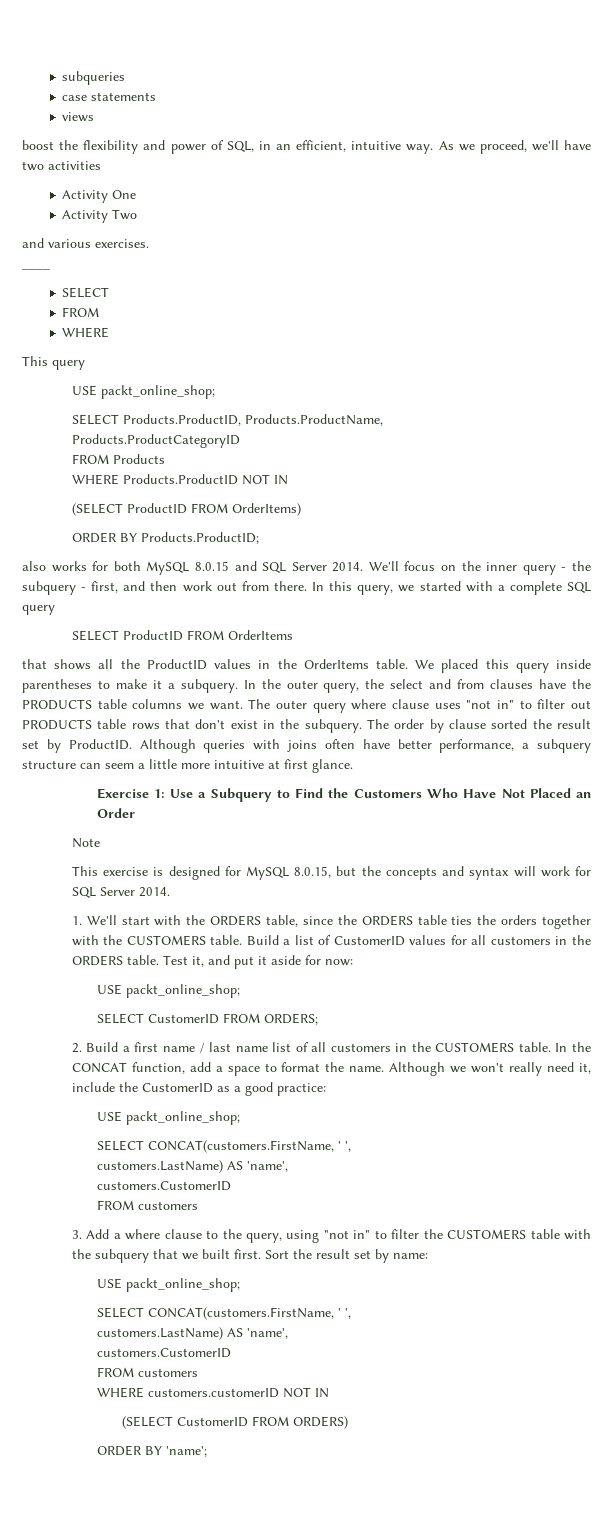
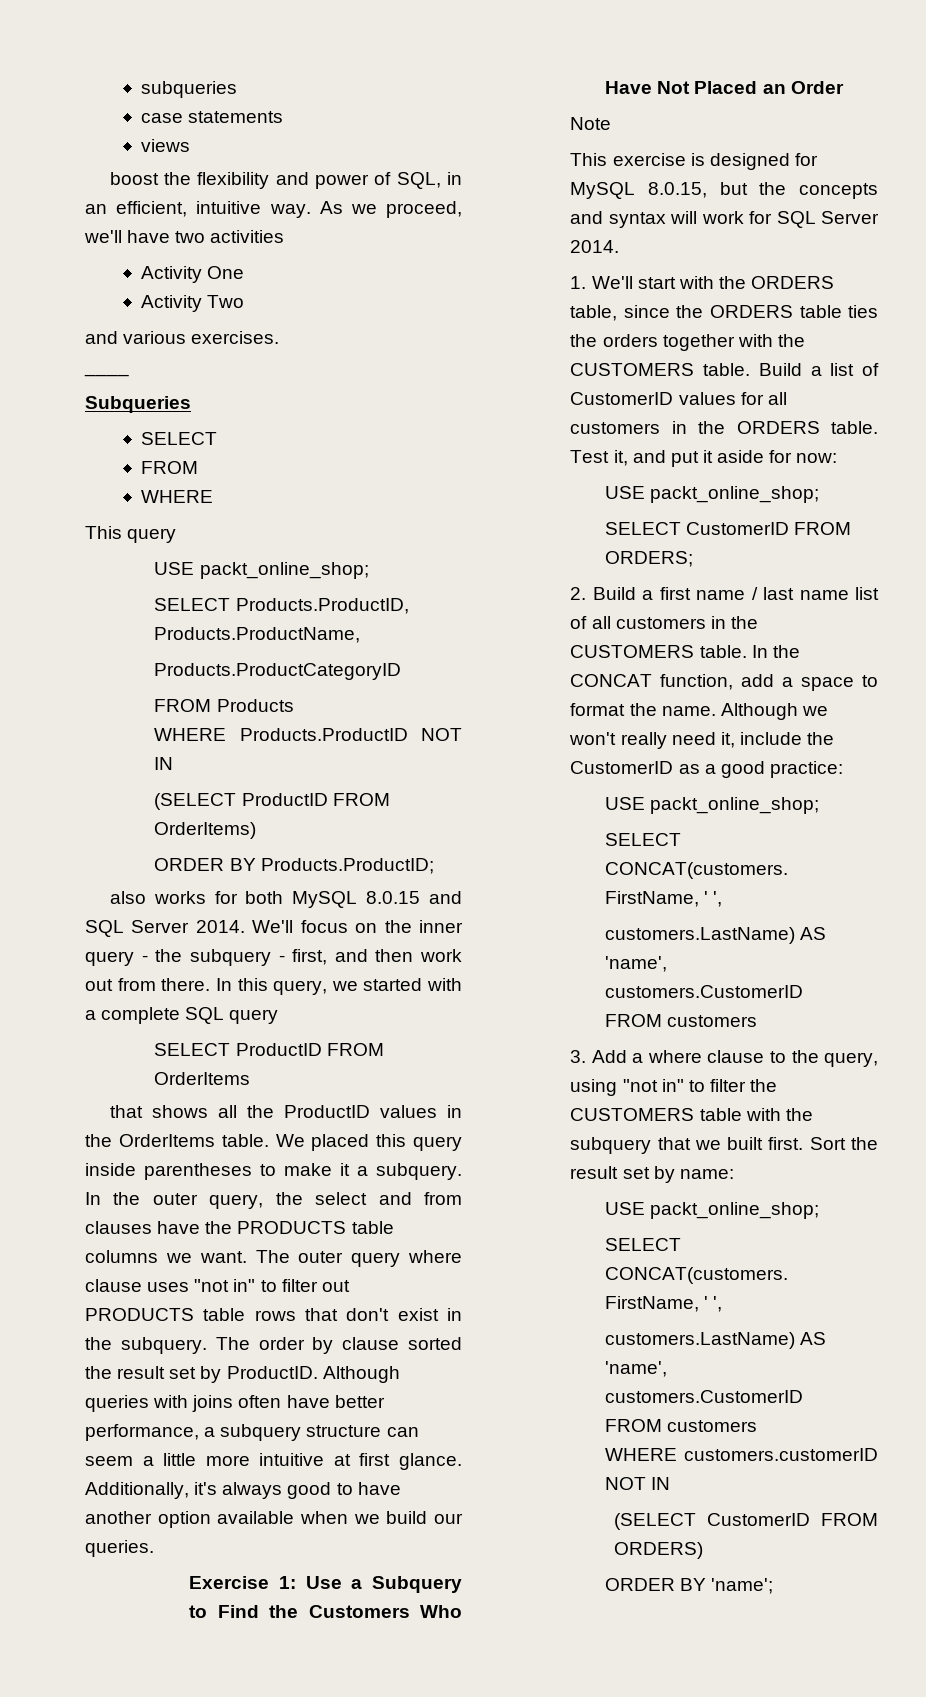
(50, 269) none -> [85,396,191,413] // Subqueries
(353, 766) none -> [85,1482,401,1499] [85,1511,464,1528] [85,1540,154,1557] Additionally, it's always good to have another option available when we build our queries.

